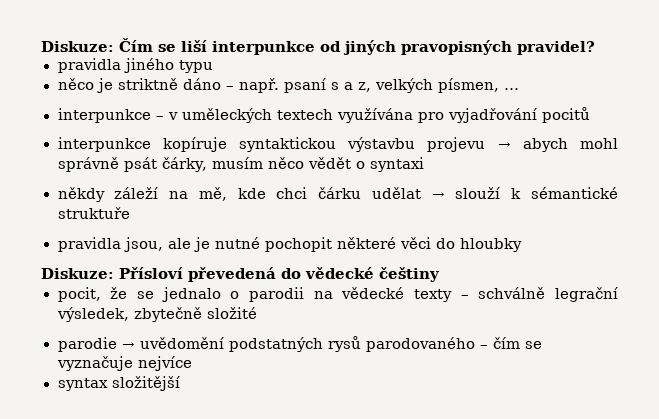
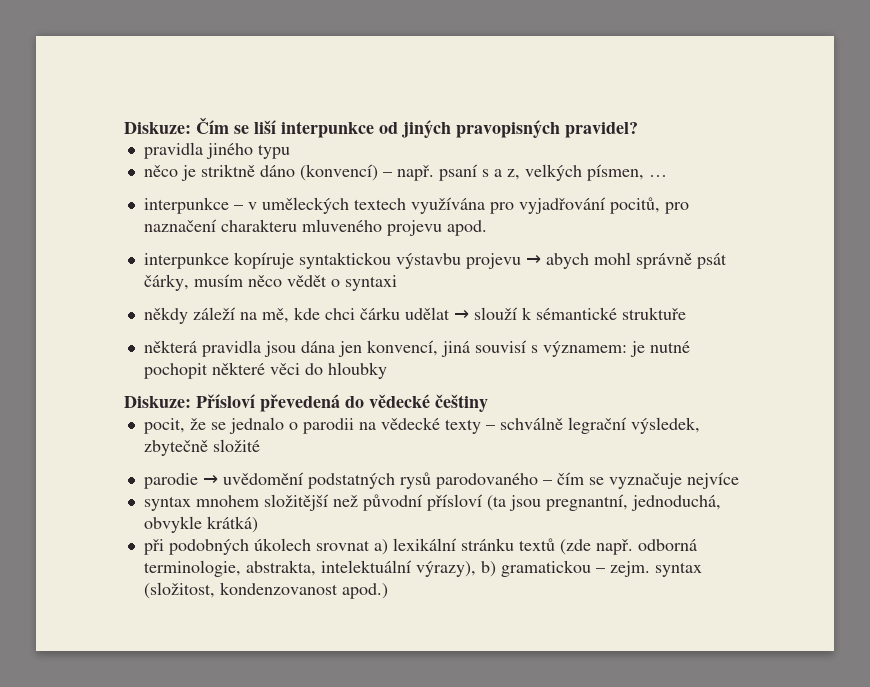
(221, 84) none -> [299,164,378,181] (konvencí)
[541,107,590,123] pocitů -> [609,197,689,214] [143,219,487,236] pocitů, pro naznačení charakteru mluveného projevu apod.
[57,237,191,252] pravidla jsou, ale -> [143,340,627,357] některá pravidla jsou dána jen konvencí, jiná souvisí s významem:
[111,376,180,391] složitější -> [195,494,721,511] [143,516,258,533] [143,538,697,555] [143,560,702,577] [143,582,388,599] mnohem složitější než původní přísloví (ta jsou pregnantní, jednoduchá, obvykle krátká) // při podobných úkolech srovnat a) lexikální stránku textů (zde např. odborná terminologie, abstrakta, intelektuální výrazy), b) gramatickou – zejm. syntax (složitost, kondenzovanost apod.)

